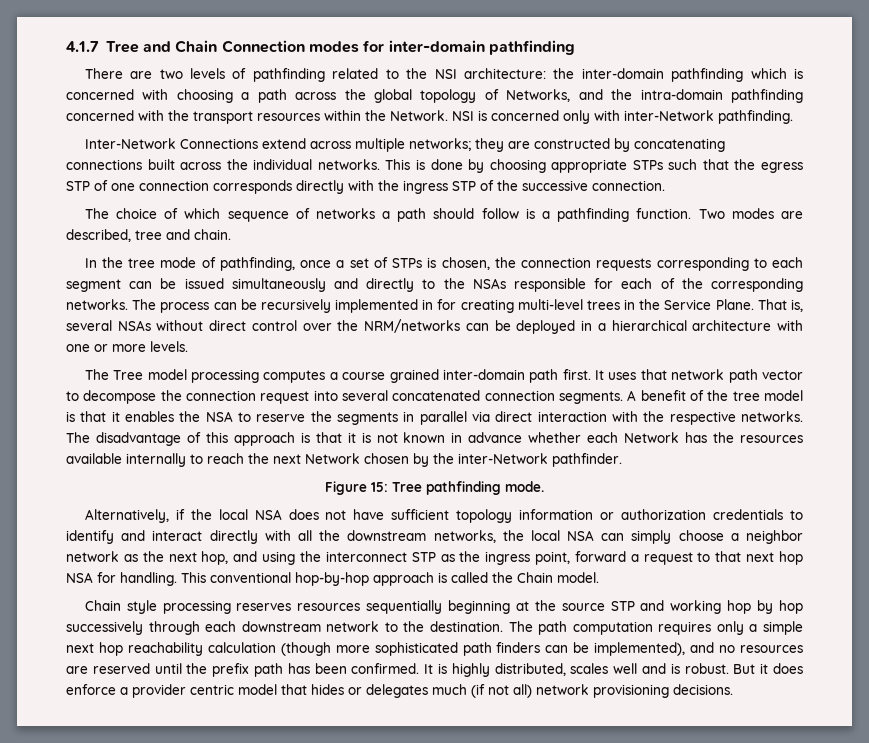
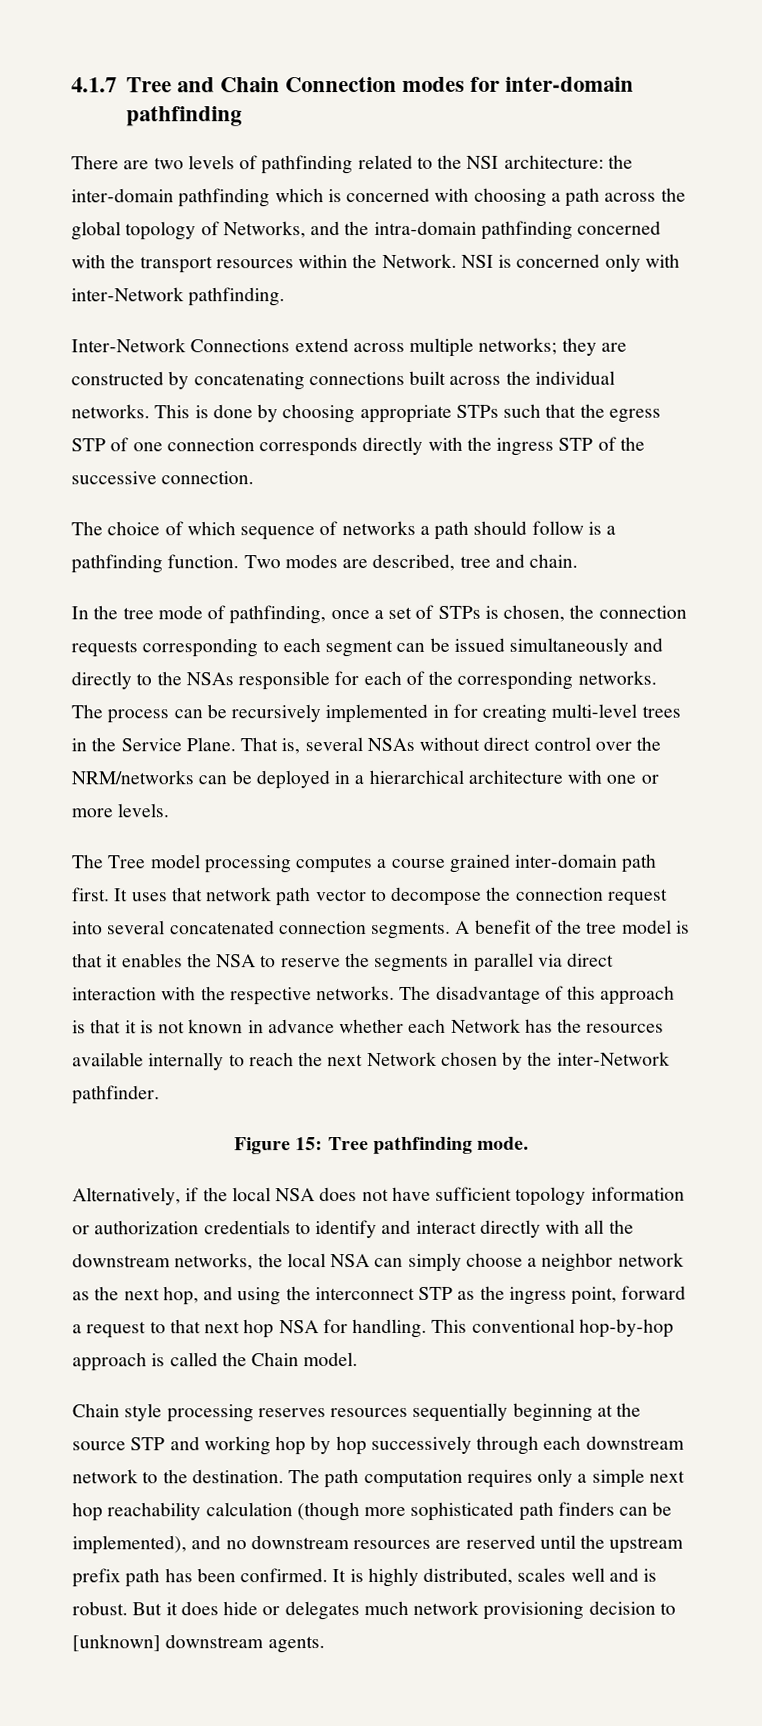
(736, 649) none -> [250,1535,350,1550] downstream
(208, 668) none -> [609,1536,685,1554] upstream
[66,684,733,698] enforce a provider centric model that hides or delegates much (if not all) network provisioning decisions. -> [223,1600,676,1621] [72,1634,325,1654] hide or delegates much network provisioning decision to [unknown] downstream agents.

